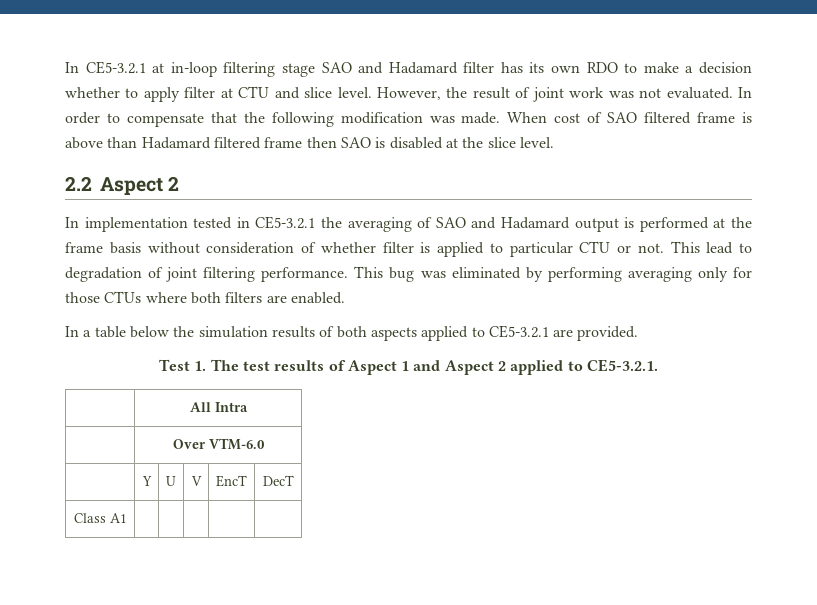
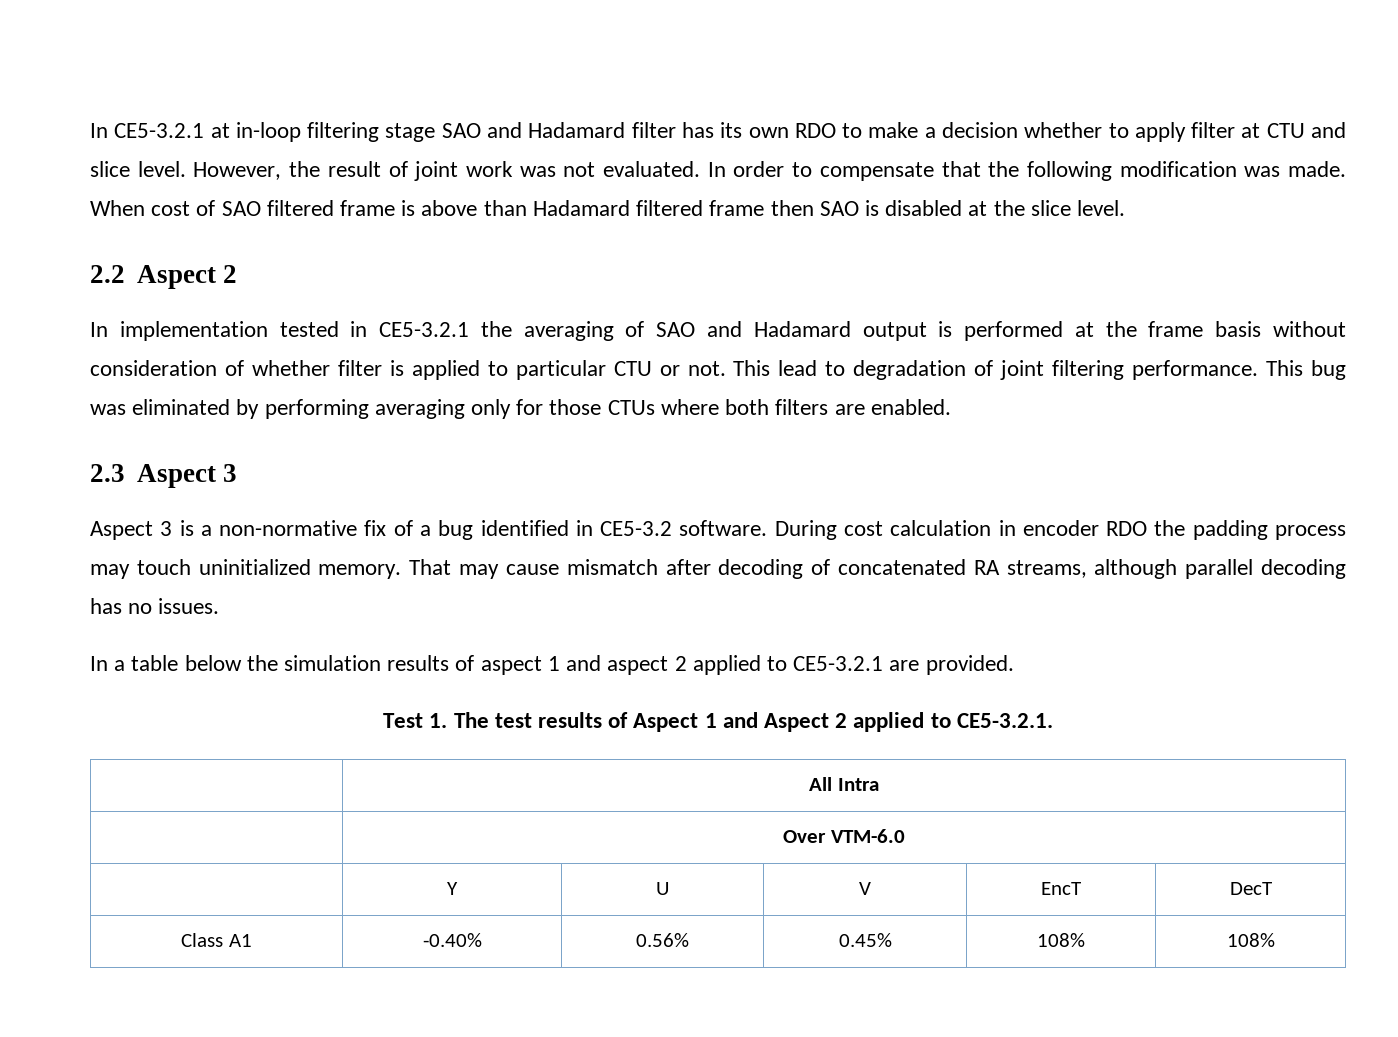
(345, 298) none -> [90,464,237,488] [90,520,1346,540] [90,559,1346,579] [90,598,220,614] // 2.3 Aspect 3 // Aspect 3 is a non-normative fix of a bug identified in CE5-3.2 software. During cost calculation in encoder RDO the padding process may touch uninitialized memory. That may cause mismatch after decoding of concatenated RA streams, although parallel decoding has no issues.
[336,326,417,341] both aspects -> [480,655,687,675] aspect 1 and aspect 2
(127, 518) | | | | -> [422,933,482,947] [636,933,689,947] [838,933,892,947] [1037,933,1085,947] [1226,933,1275,947] -0.40% | 0.56% | 0.45% | 108% | 108%

